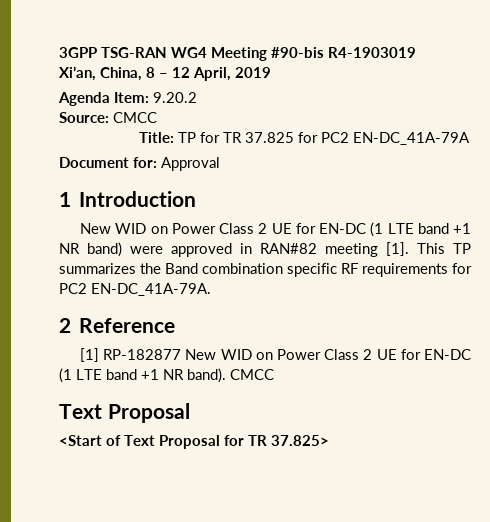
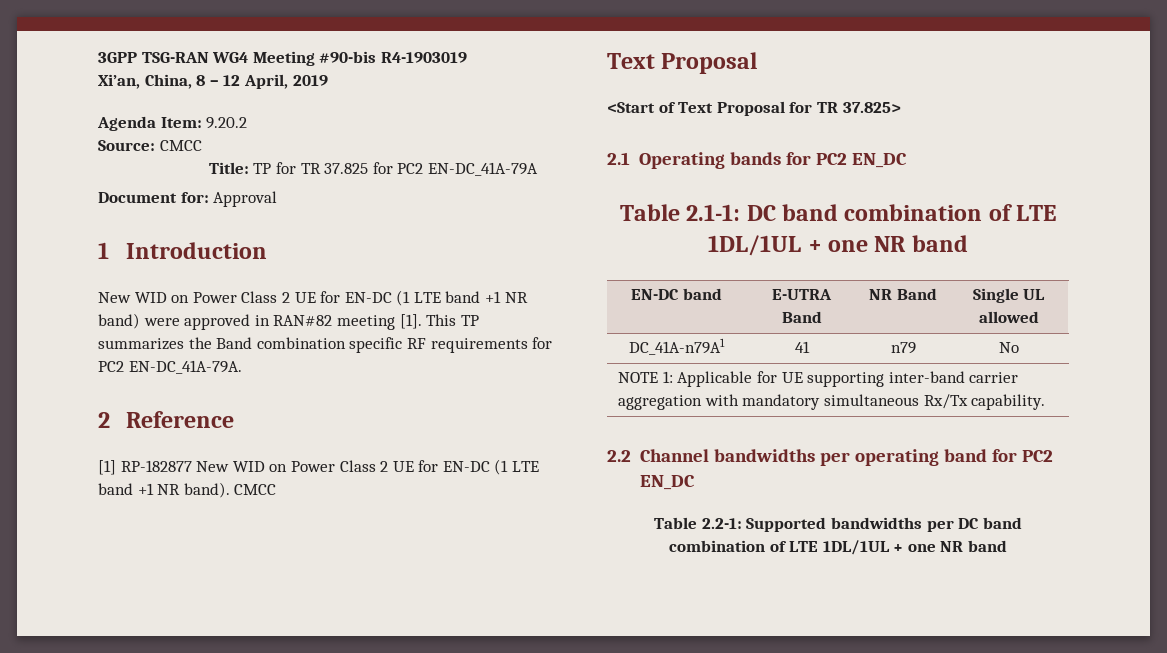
(329, 440) none -> [607,152,908,169] [619,204,1057,221] [708,235,968,256] [631,288,722,300] [772,289,832,300] [781,311,822,323] [869,288,937,300] [972,288,1046,303] [978,311,1039,323] [629,338,725,355] [794,341,810,353] [890,342,916,354] [998,342,1019,353] [618,371,1019,387] [618,394,1046,410] [607,449,1054,466] [639,475,695,490] [654,517,1022,532] [668,540,1008,555] // 2.1 Operating bands for PC2 EN_DC // Table 2.1-1: DC band combination of LTE 1DL/1UL + one NR band // EN-DC band | E-UTRA Band | NR Band | Single UL allowed // DC_41A-n79A1 | 41 | n79 | No // NOTE 1: Applicable for UE supporting inter-band carrier aggregation with mandatory simultaneous Rx/Tx capability. // 2.2 Channel bandwidths per operating band for PC2 EN_DC // Table 2.2-1: Supported bandwidths per DC band combination of LTE 1DL/1UL + one NR band

